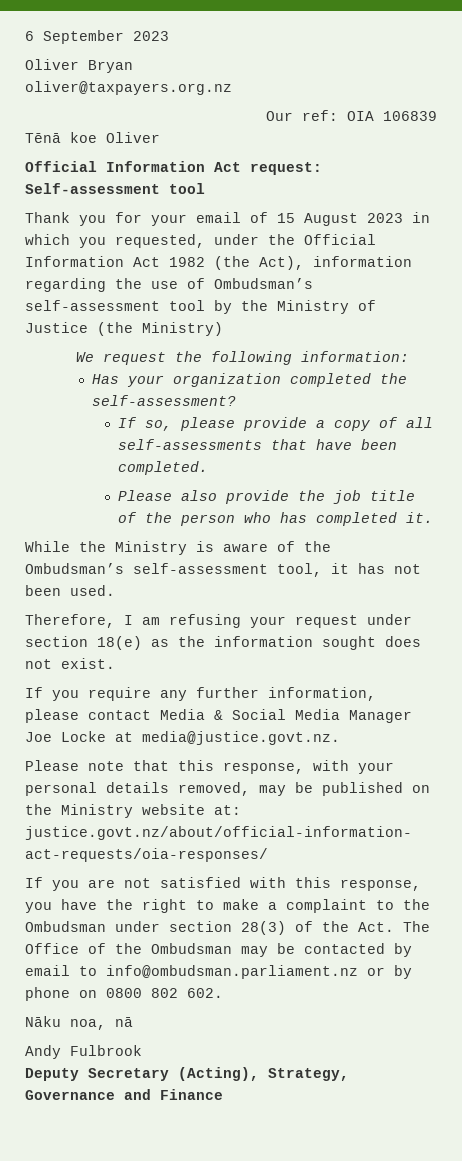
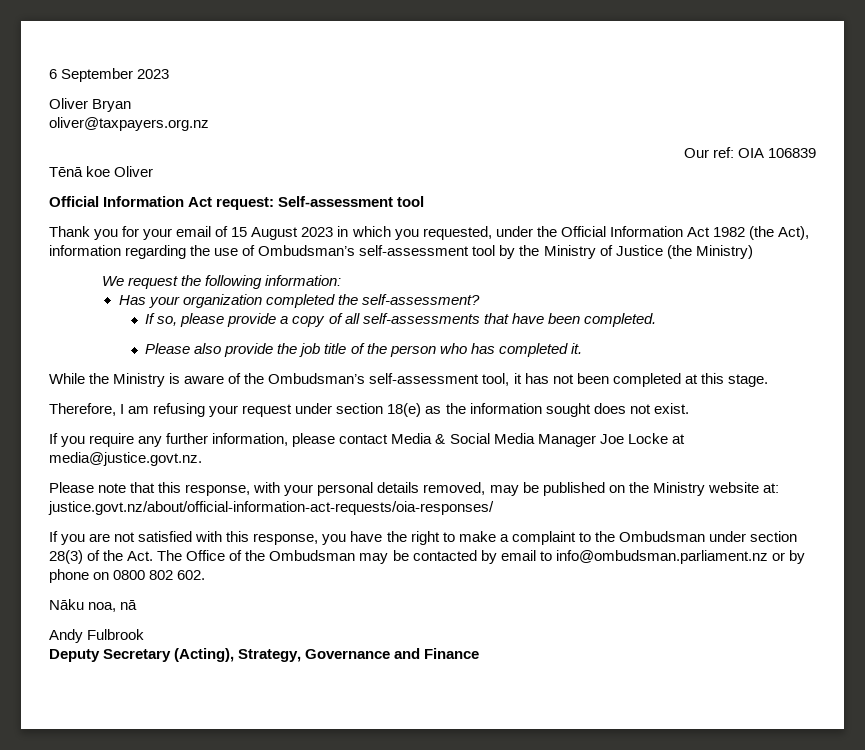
[70,585,115,596] used. -> [612,373,768,387] completed at this stage.

